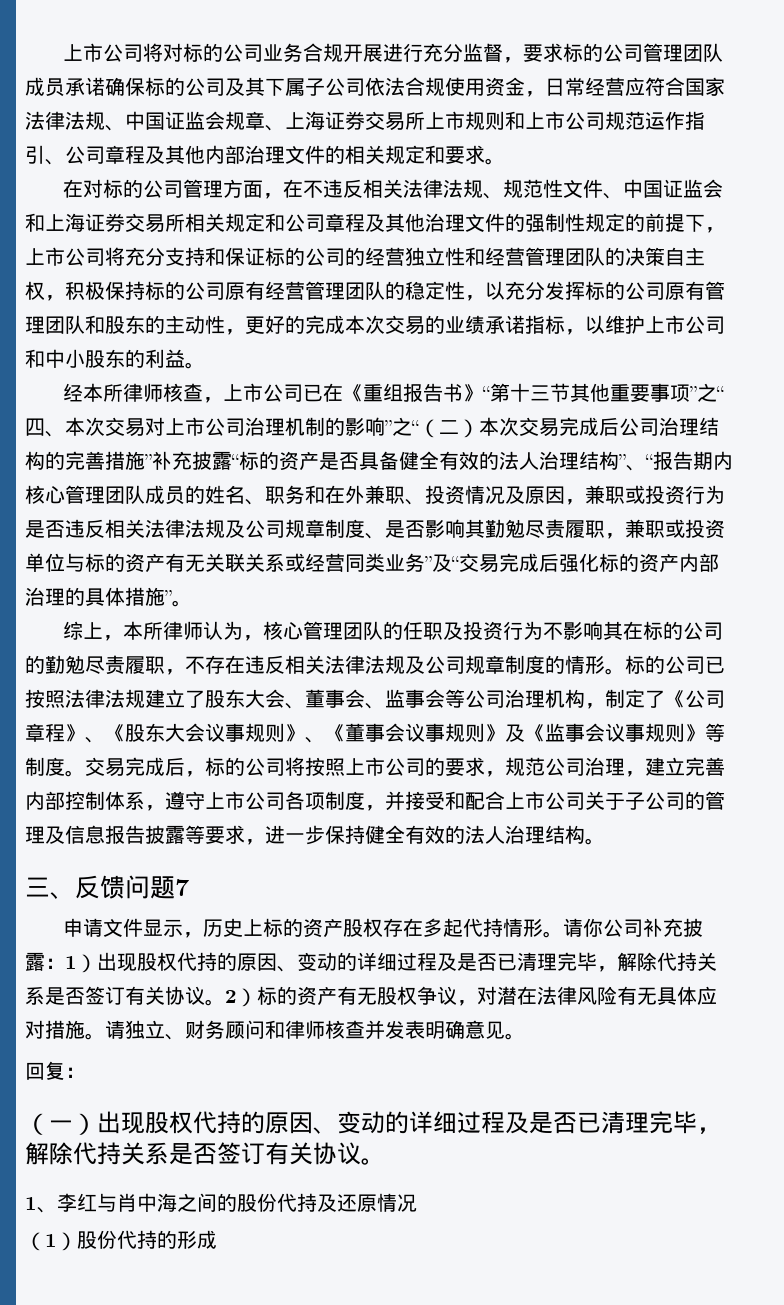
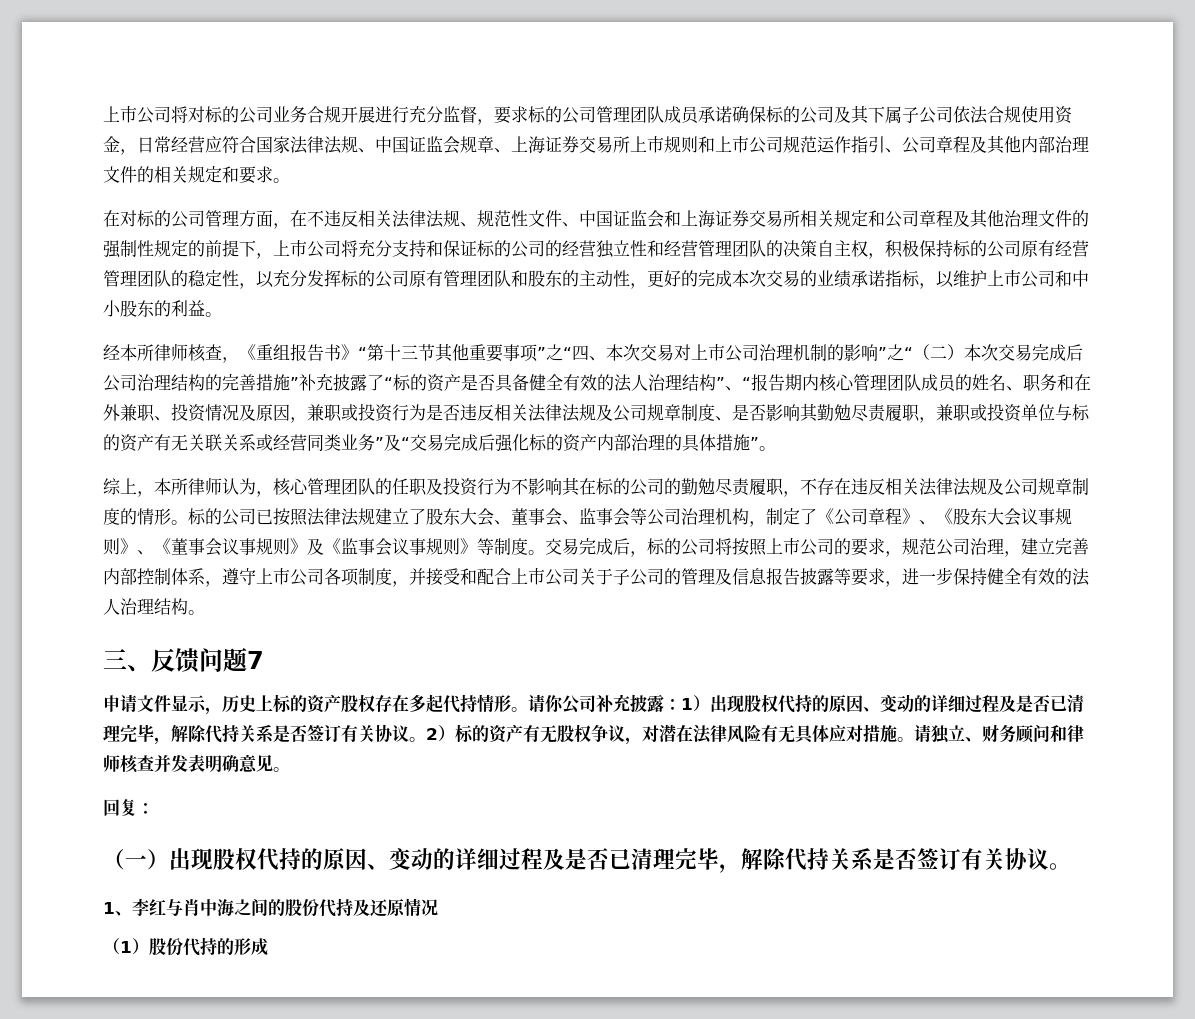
[222,383,343,402] 上市公司已在 -> (239, 360) none
(232, 460) none -> [367,374,384,391] 了

